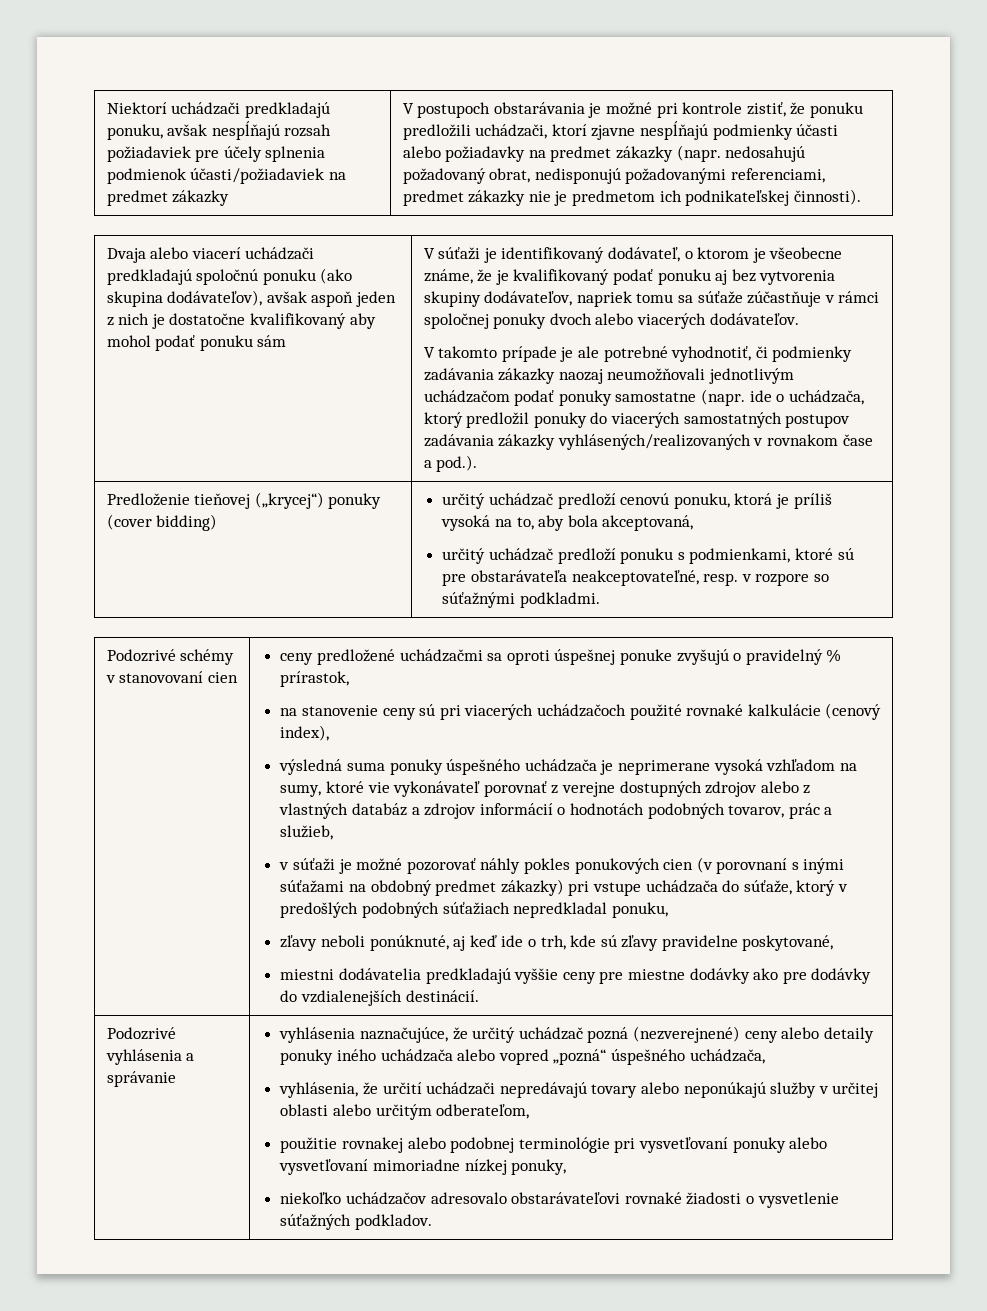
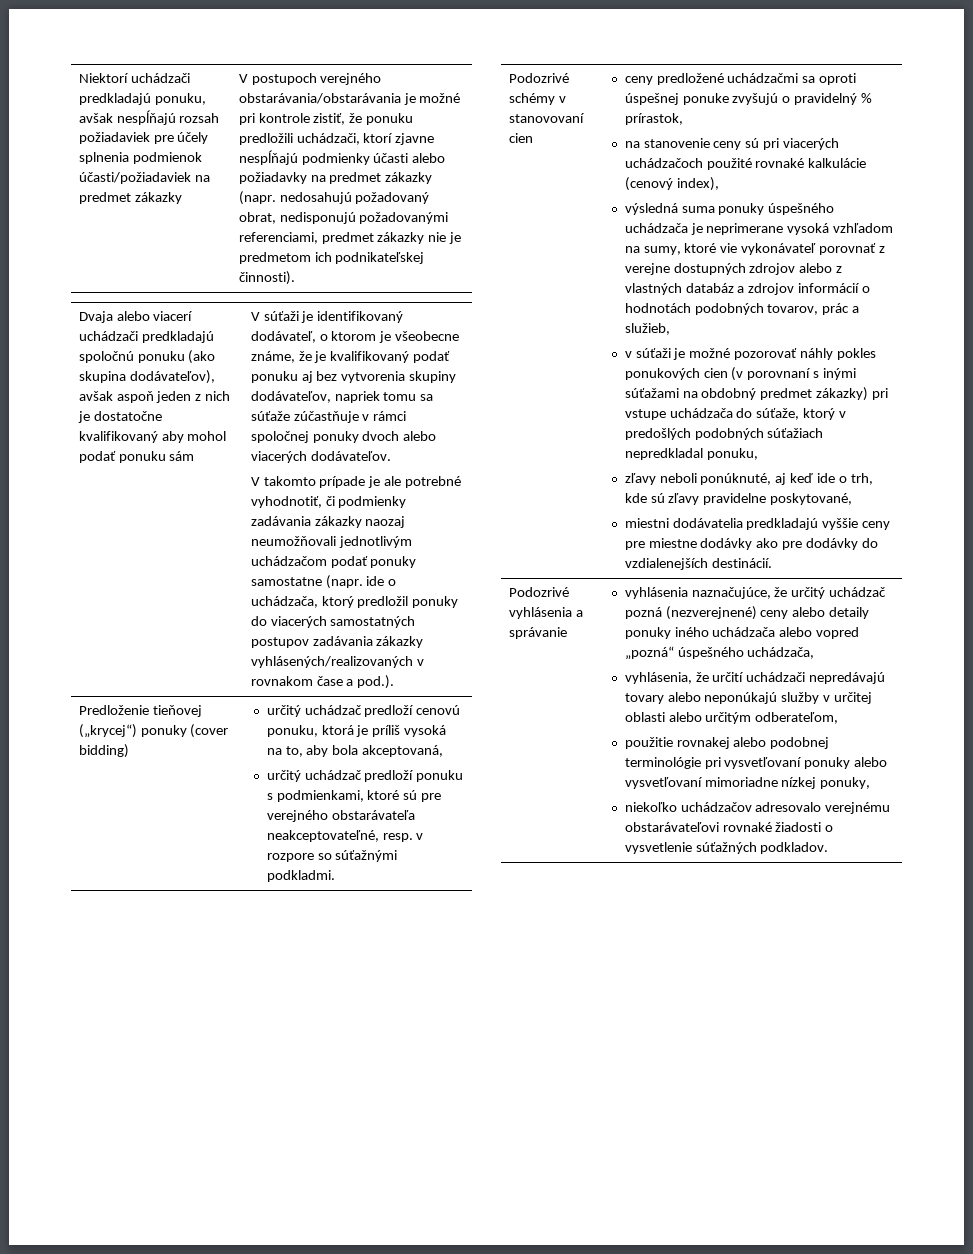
[493,102,585,114] obstarávania -> [320,73,382,85] [238,93,401,104] verejného obstarávania/obstarávania
(467, 579) none -> [266,810,328,822] verejného
(507, 1198) none -> [825,802,891,814] verejnému

